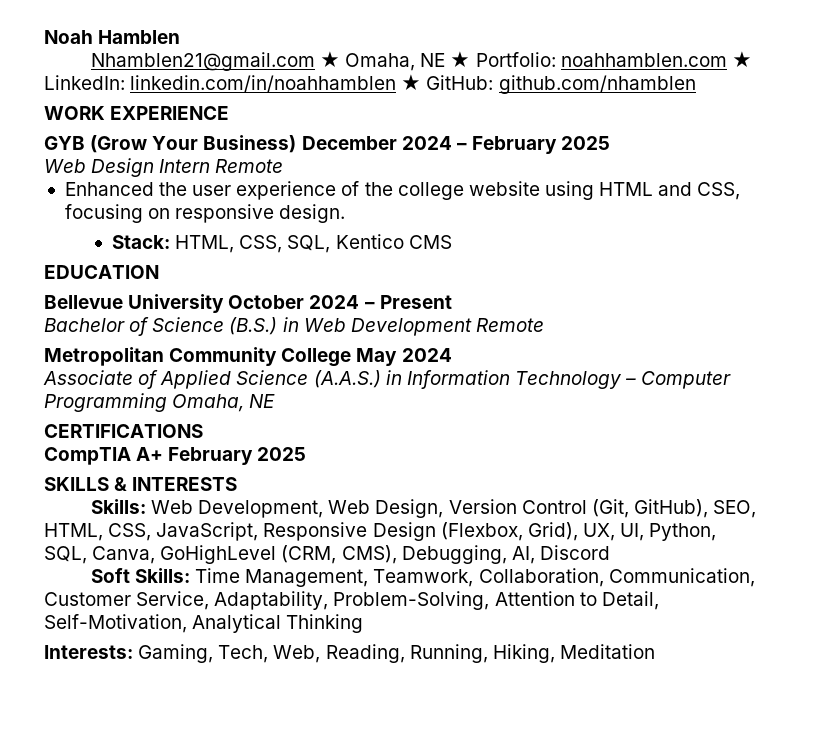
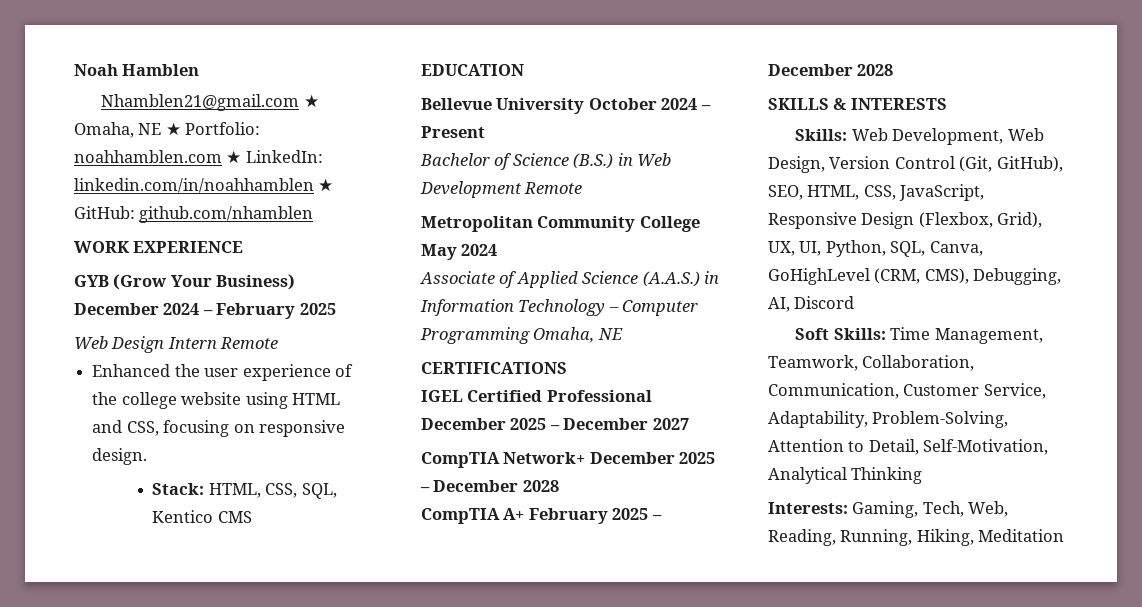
(203, 431) none -> [421,390,652,402] [421,418,689,430] [421,452,716,468] [420,480,559,492] // IGEL Certified Professional December 2025 – December 2027 // CompTIA Network+ December 2025 – December 2028
(307, 454) none -> [651,515,662,520] [768,64,894,76] – December 2028

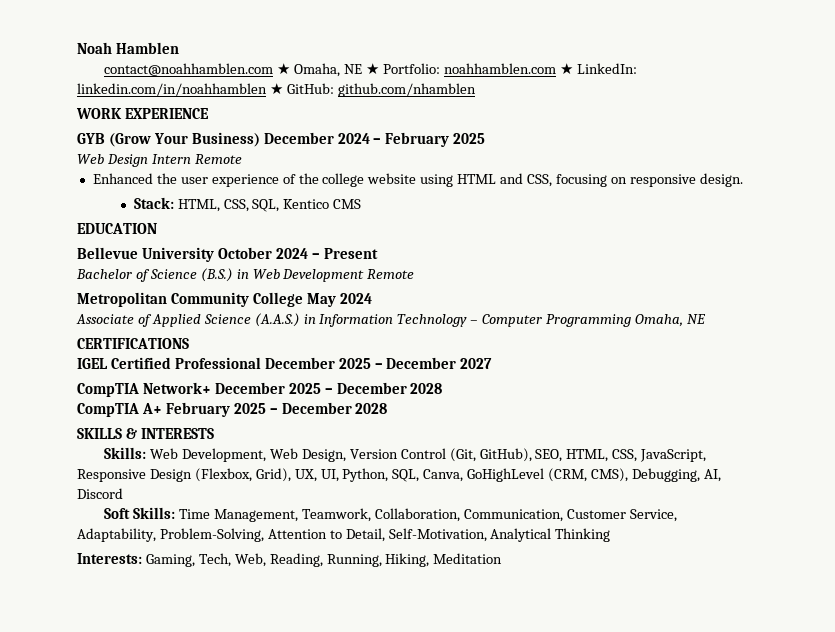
[101,94,300,111] Nhamblen21@gmail.com -> [104,63,274,76] contact@noahhamblen.com

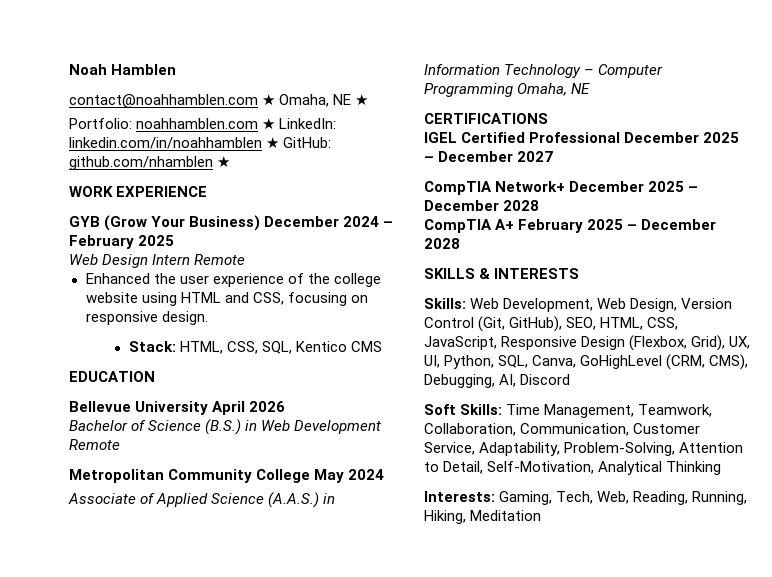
(379, 69) none -> (369, 100) //
(476, 90) none -> [217,156,231,168] ★
[217,247,378,259] October 2024 – Present -> [212,401,286,415] April 2026

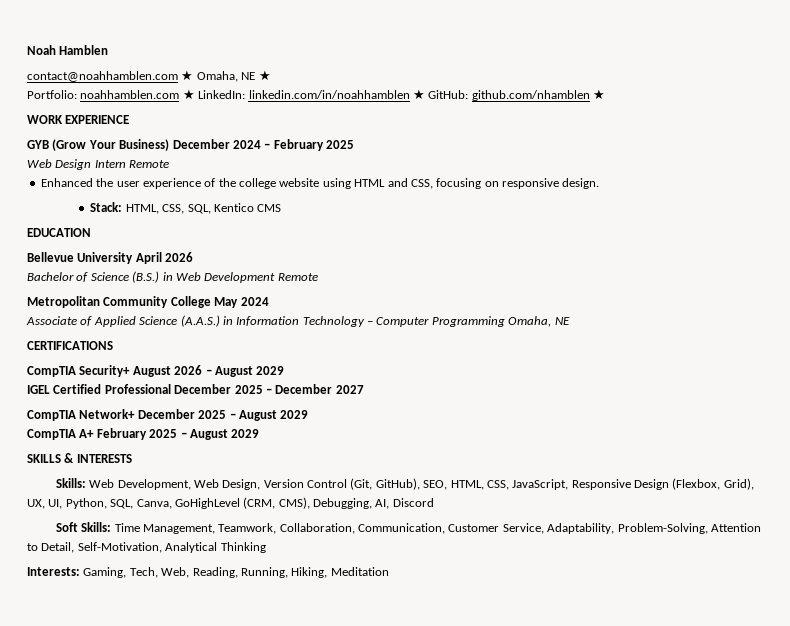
(548, 118) none -> [27,365,285,377] // CompTIA Security+ August 2026 – August 2029
[424,200,540,211] December 2028 -> [238,410,309,421] August 2029
[641,219,717,230] [424,238,460,249] December 2028 -> [189,429,260,440] August 2029

